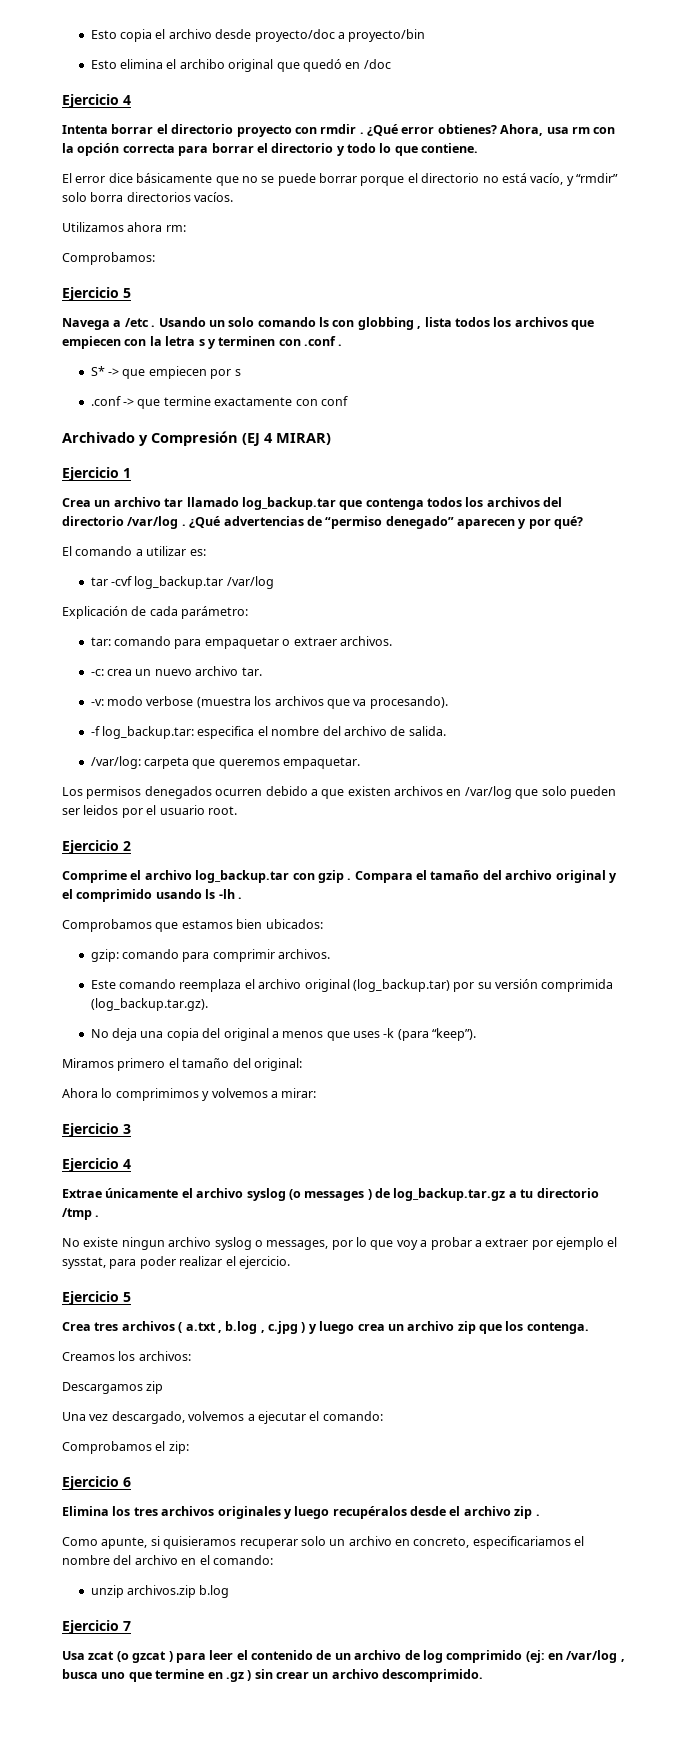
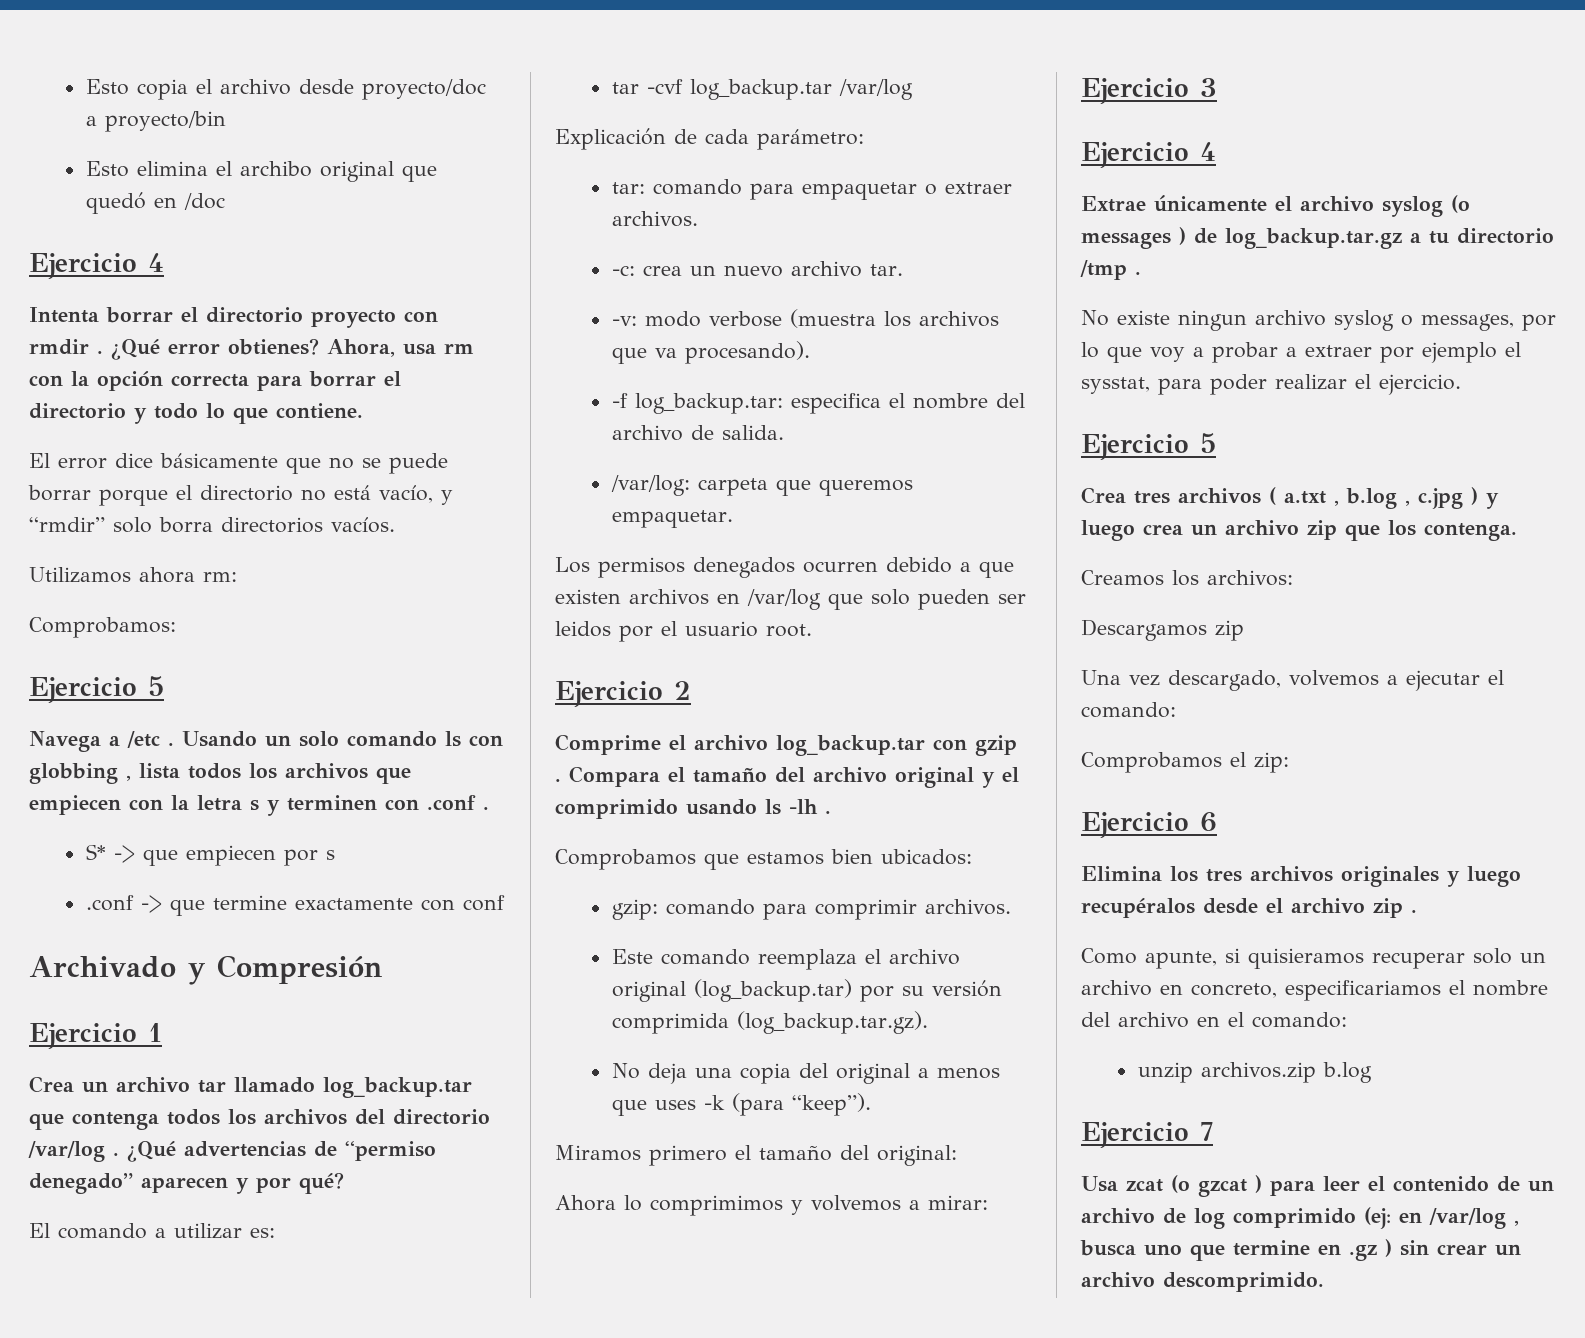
[242,433,331,446] (EJ 4 MIRAR) -> (383, 969) none

